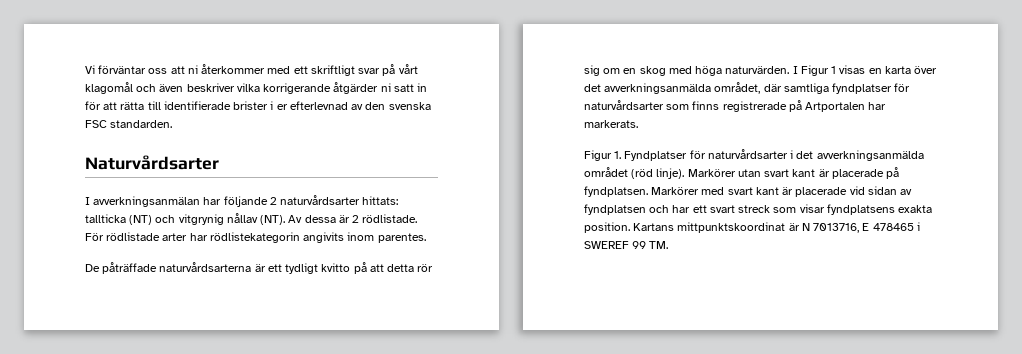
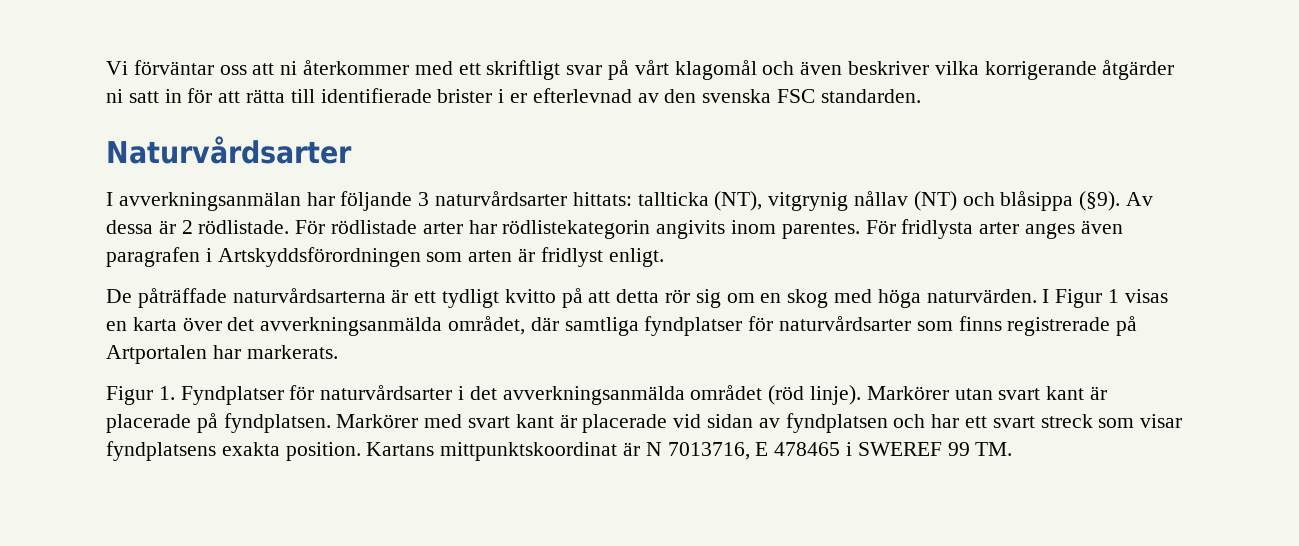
[269,197,277,205] 2 -> [418,192,430,206] 3
[129,213,286,225] (NT) och vitgrynig nållav (NT). -> [714,191,1121,211] (NT), vitgrynig nållav (NT) och blåsippa (§9).
(426, 238) none -> [865,219,1123,239] [106,247,664,267] För fridlysta arter anges även paragrafen i Artskyddsförordningen som arten är fridlyst enligt.

